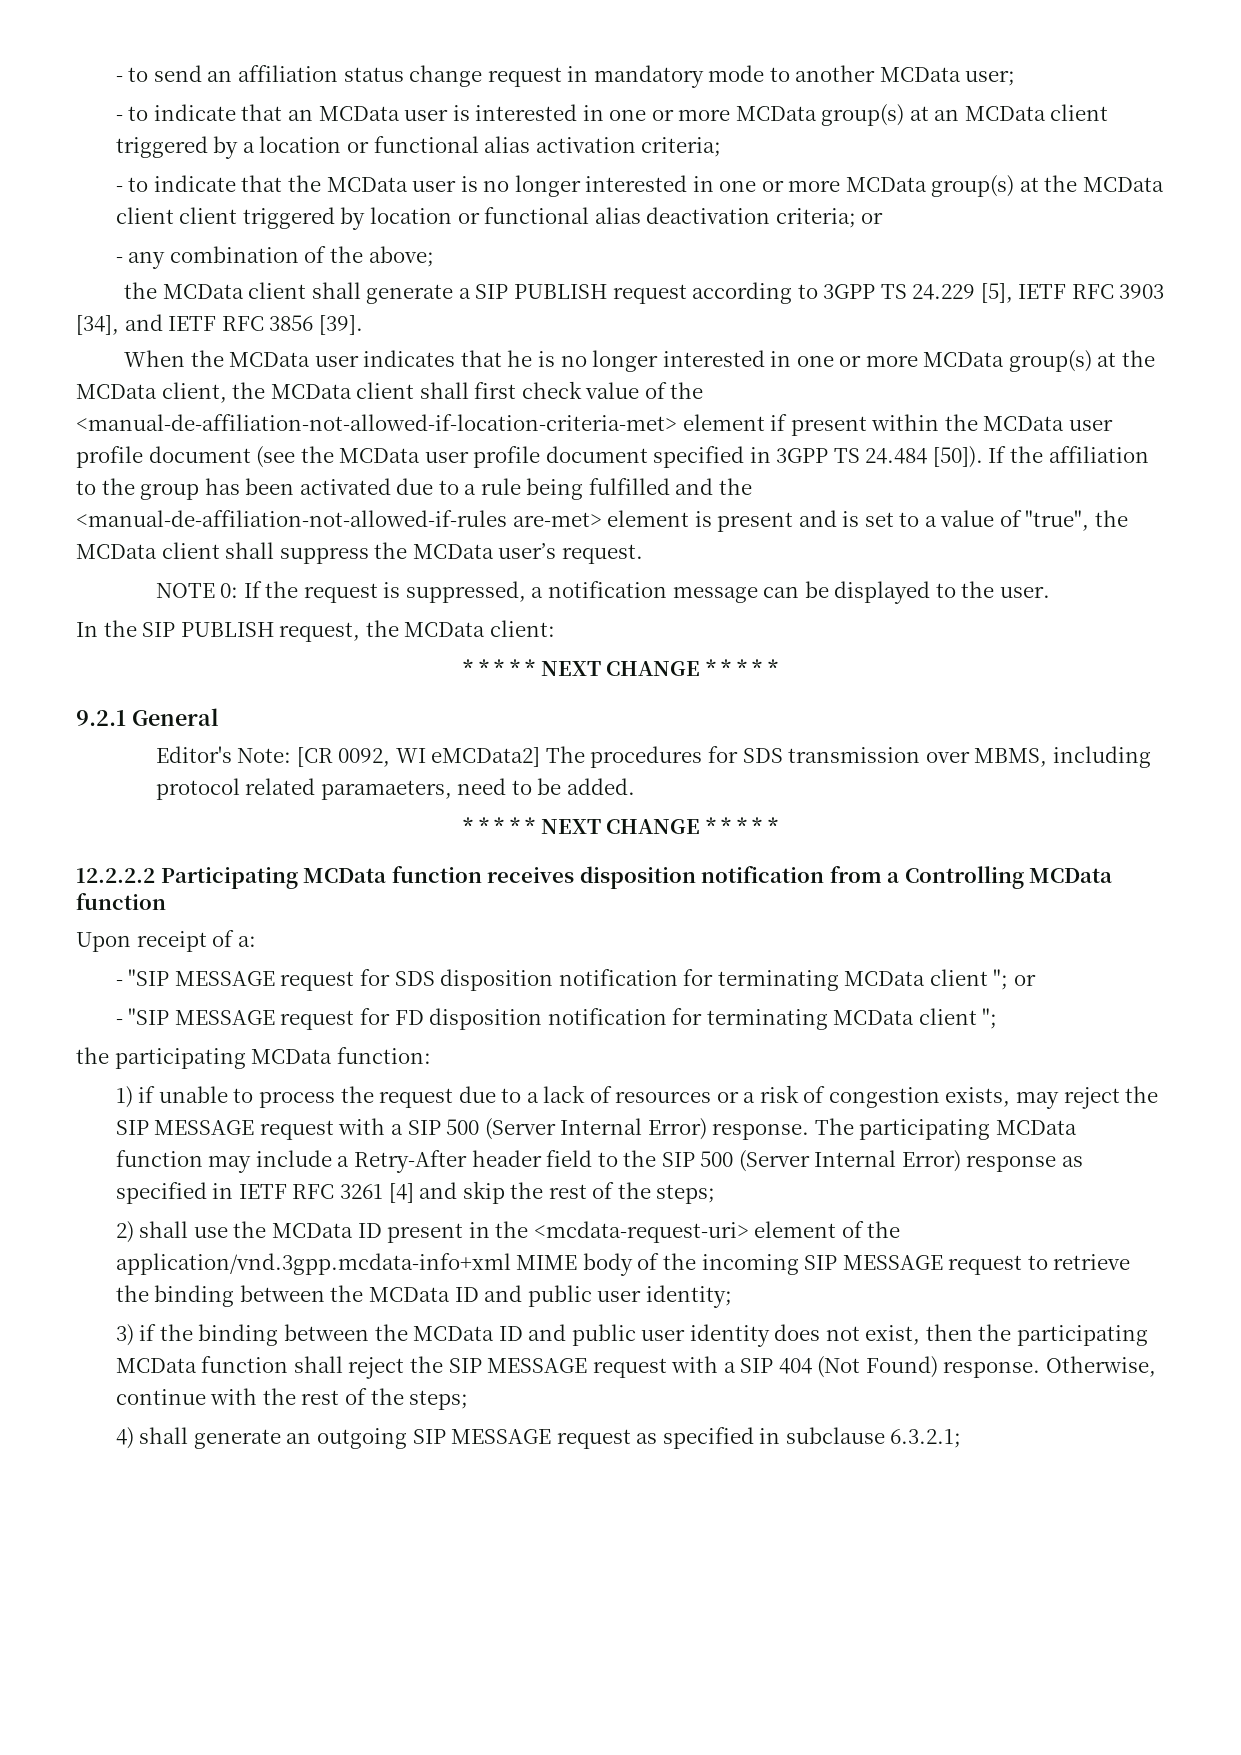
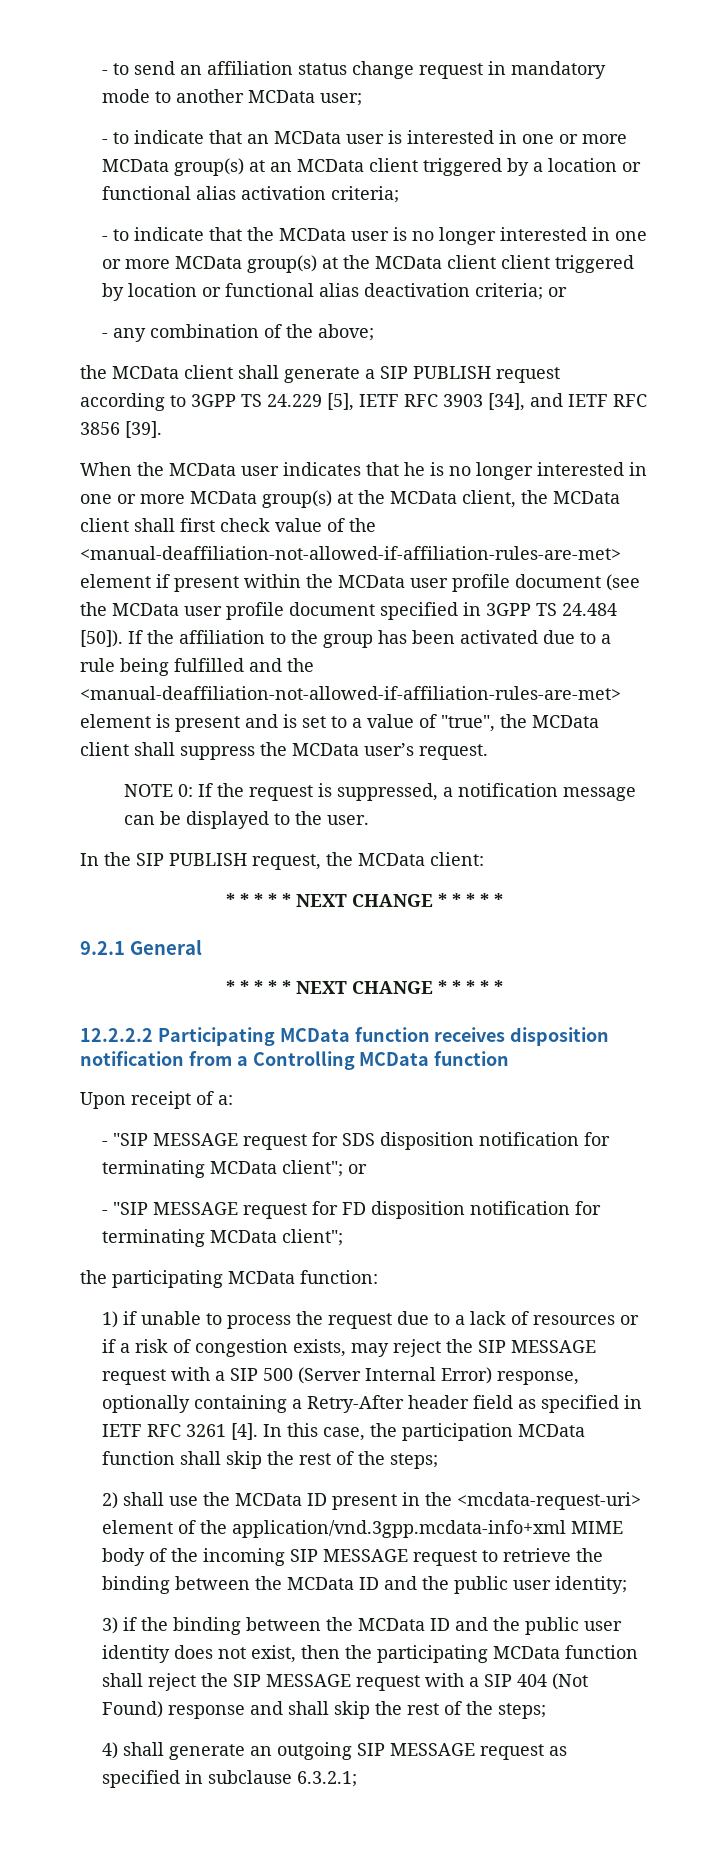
[76,414,677,431] <manual-de-affiliation-not-allowed-if-location-criteria-met> -> [80,546,621,560] <manual-deaffiliation-not-allowed-if-affiliation-rules-are-met>
[76,510,602,527] <manual-de-affiliation-not-allowed-if-rules are-met> -> [80,686,621,700] <manual-deaffiliation-not-allowed-if-affiliation-rules-are-met>
[155,746,1151,768] [155,778,635,800] // Editor's Note: [CR 0092, WI eMCData2] The procedures for SDS transmission over MBMS, including protocol related paramaeters, need to be added. -> (202, 947) none
[929,969,1009,990] client "; -> [282,1160,344,1177] client";
[918,1008,998,1029] client "; -> [282,1229,344,1246] client";
(739, 1097) none -> [102,1339,117,1353] if
[712,1118,1077,1140] [115,1150,1057,1173] response. The participating MCData function may include a Retry-After header field to the SIP 500 (Server Internal Error) response -> [497,1371,580,1385] [102,1395,514,1413] response, optionally containing a Retry-After header field
[388,1182,458,1203] [4] and -> [231,1423,586,1441] [102,1451,222,1465] [4]. In this case, the participation MCData function shall
(523, 1293) none -> [422,1576,450,1590] the
(567, 1332) none -> [493,1617,521,1631] the
[943,1356,1156,1378] [115,1388,258,1405] response. Otherwise, continue with -> [168,1701,371,1719] response and shall skip

